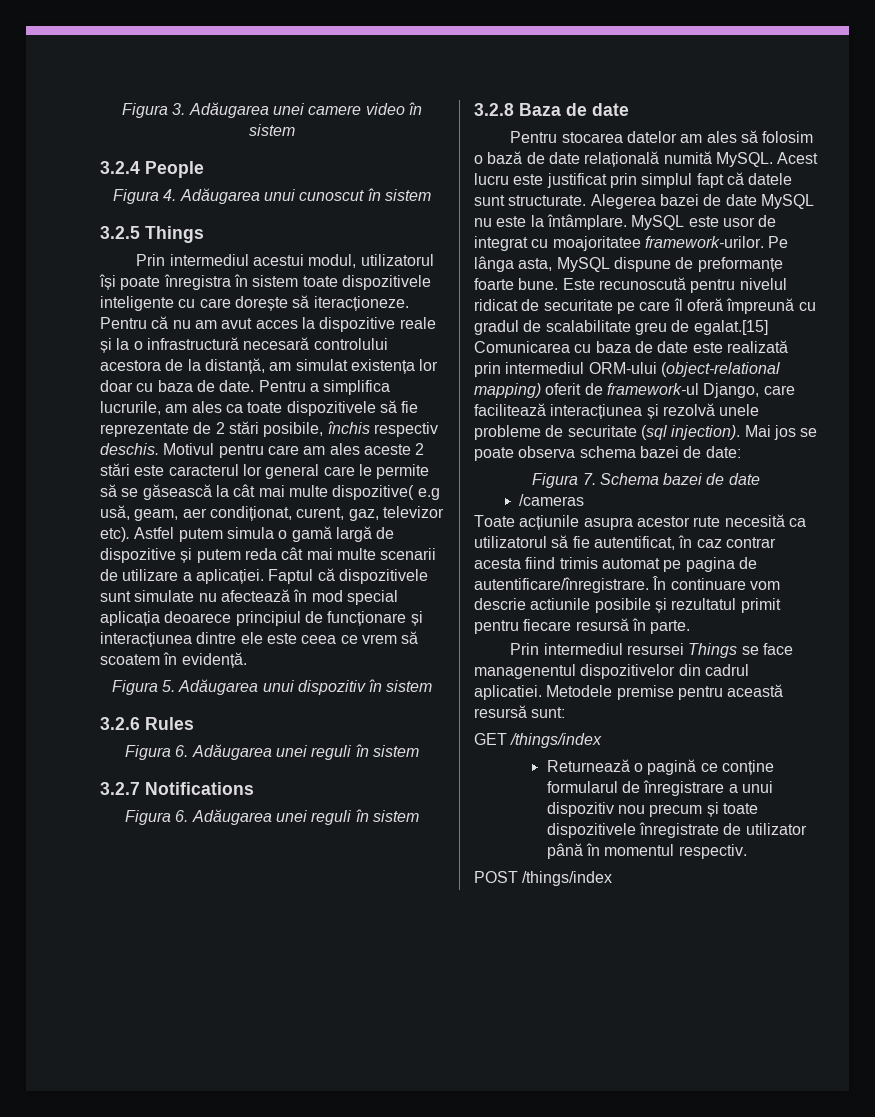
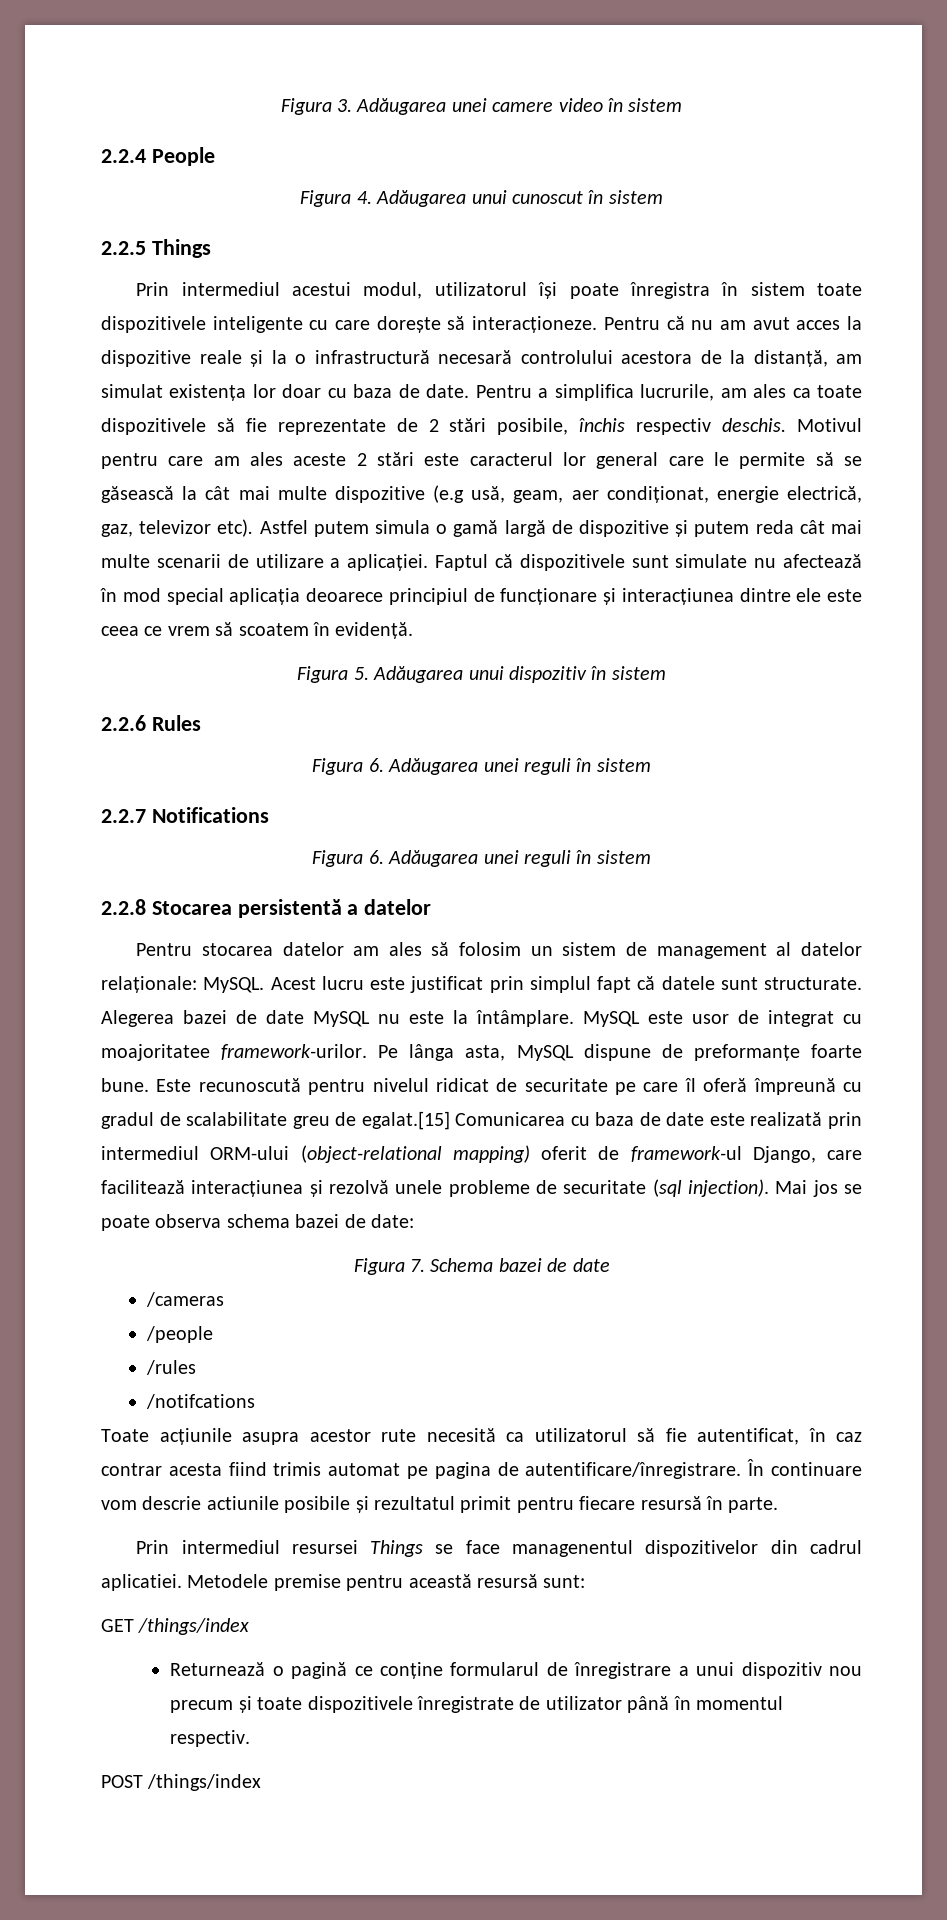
[100,161,140,174] 3.2.4 -> [101,149,146,163] 2.2.4
[100,226,140,239] 3.2.5 -> [101,241,146,255] 2.2.5
[313,296,409,311] iteracționeze. -> [472,316,598,333] interacționeze.
[332,485,440,500] dispozitive( e.g -> [334,485,465,503] dispozitive (e.g
[296,507,345,520] curent, -> [716,486,862,503] energie electrică,
[100,717,140,730] 3.2.6 -> [101,715,146,731] 2.2.6
[100,782,140,795] 3.2.7 -> [101,809,146,823] 2.2.7
[474,103,629,116] 3.2.8 Baza de date -> [101,899,432,918] 2.2.8 Stocarea persistentă a datelor
[474,151,712,167] o bază de date relațională numită -> [530,942,862,959] [101,976,197,993] un sistem de management al datelor relaționale:
(585, 500) none -> [145,1326,213,1343] [145,1360,196,1375] [145,1394,255,1409] // /people // /rules // /notifcations

